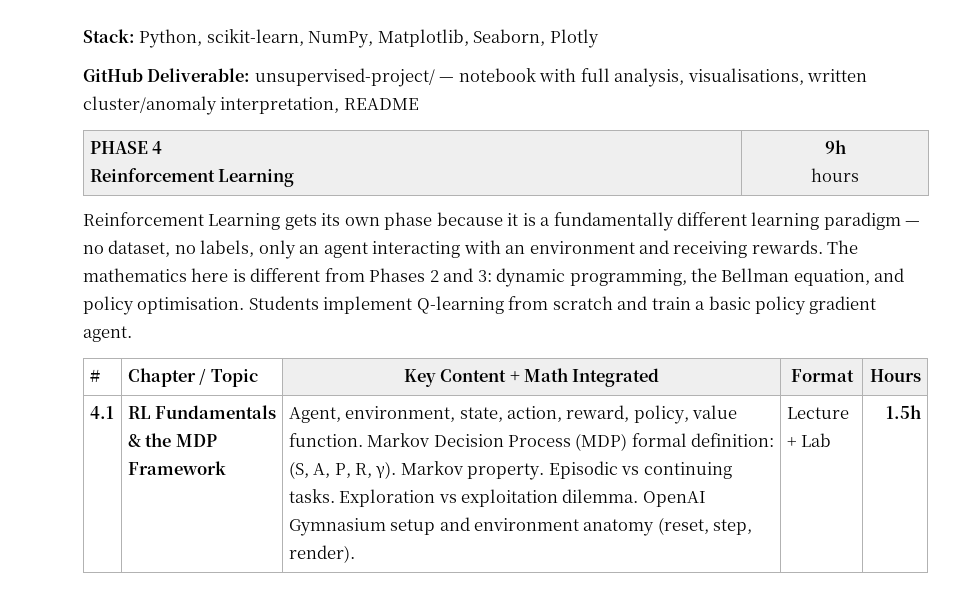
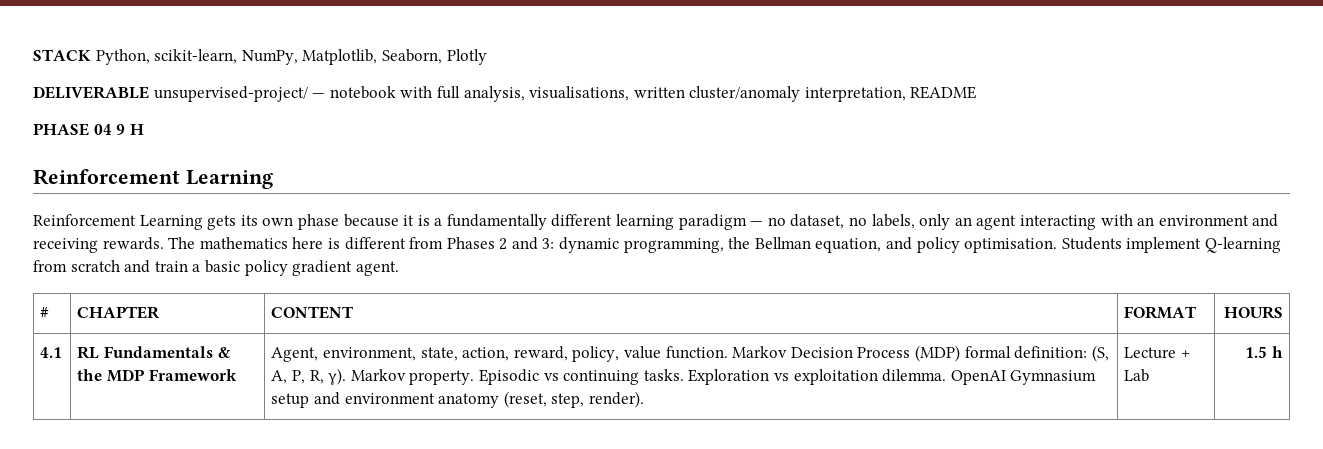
[83,29,135,43] Stack: -> [33,49,91,61] STACK
[83,68,251,82] GitHub Deliverable: -> [33,86,149,99] DELIVERABLE
[89,141,163,154] [89,168,295,187] [824,140,846,154] [811,168,859,182] // PHASE 4 // Reinforcement Learning | 9h // hours -> [33,123,144,136] [33,169,273,189] // PHASE 04 9 H // Reinforcement Learning
[127,368,258,387] [403,368,660,387] [790,369,854,382] [869,369,921,382] Chapter / Topic | Key Content + Math Integrated | Format | Hours -> [77,306,161,319] [271,306,354,319] [1124,306,1197,319] [1223,306,1283,319] CHAPTER | CONTENT | FORMAT | HOURS
[886,405,922,419] 1.5h -> [1244,346,1283,358] 1.5 h

